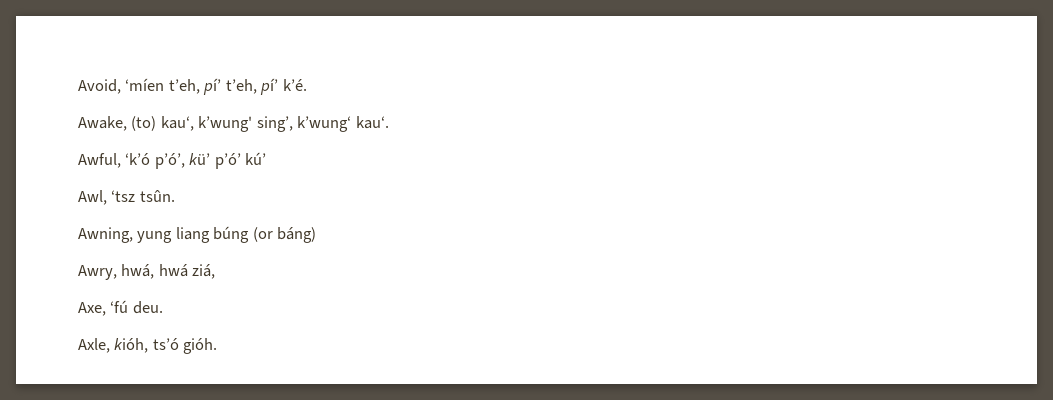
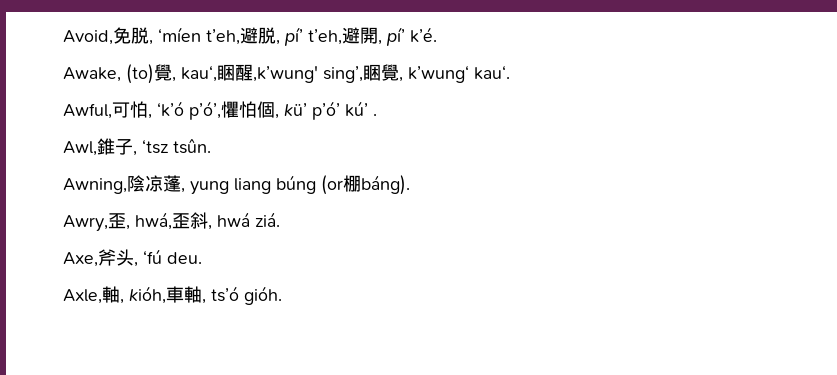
[125,78,307,95] [78,116,389,132] [78,153,185,169] ‘míen t’eh, pí’ t’eh, pí’ k’é. // Awake, (to) kau‘, k’wung' sing’, k’wung‘ kau‘. // Awful, ‘k’ó p’ó’, -> [113,27,437,46] [63,64,510,84] [63,101,279,120] 免脱, ‘míen t’eh,避脱, pí’ t’eh,避開, pí’ k’é. // Awake, (to)覺, kau‘,睏醒,k’wung' sing’,睏覺, k’wung‘ kau‘. // Awful,可怕, ‘k’ó p’ó’,懼怕個,
(267, 158) none -> [373,114,377,116] .
(107, 197) none -> [97,138,137,156] 錐子,
(133, 235) none -> [127,175,185,193] 陰凉蓬,
[277,227,317,243] báng) -> [343,175,410,195] 棚báng).
[121,264,216,279] hwá, hwá ziá, -> [108,212,280,230] 歪, hwá,歪斜, hwá ziá.
(106, 309) none -> [98,249,138,267] 斧头,
[114,338,149,353] kióh, -> [102,286,206,304] 軸, kióh,車軸,

